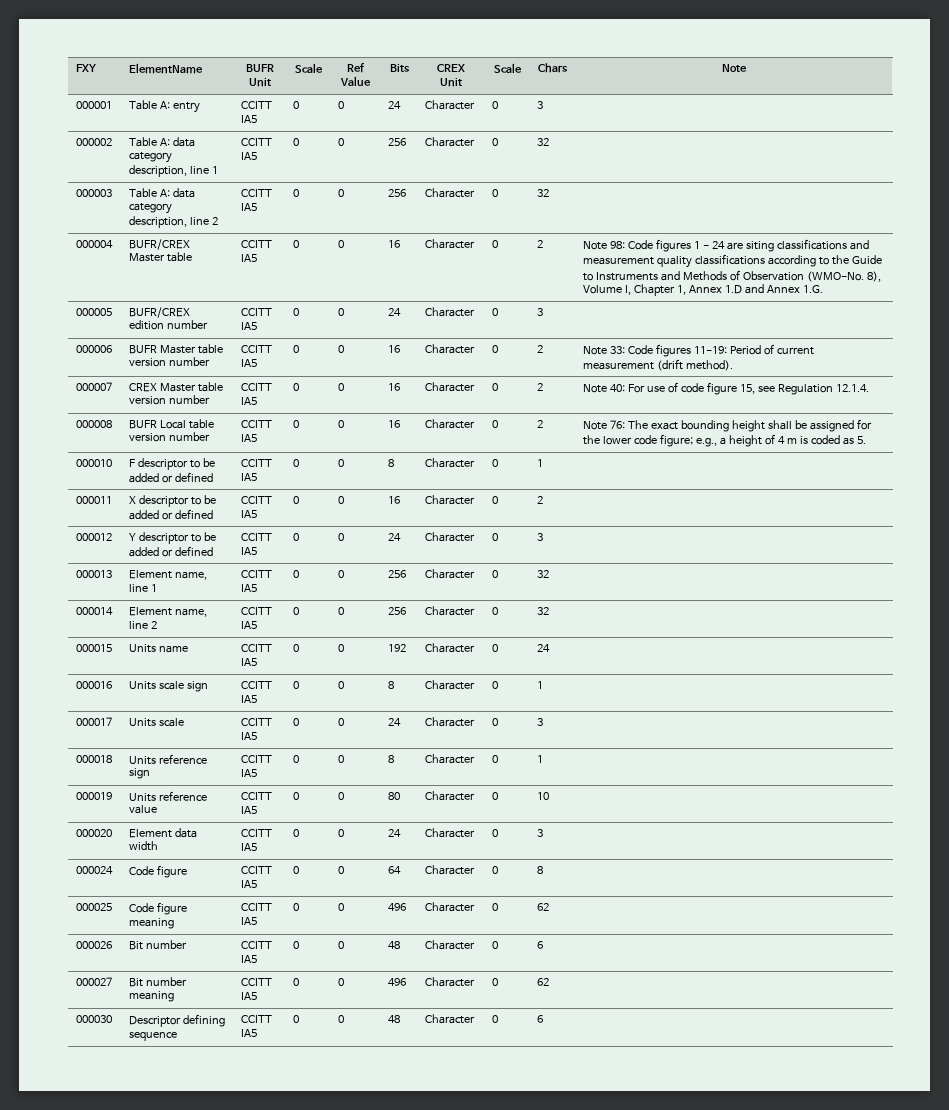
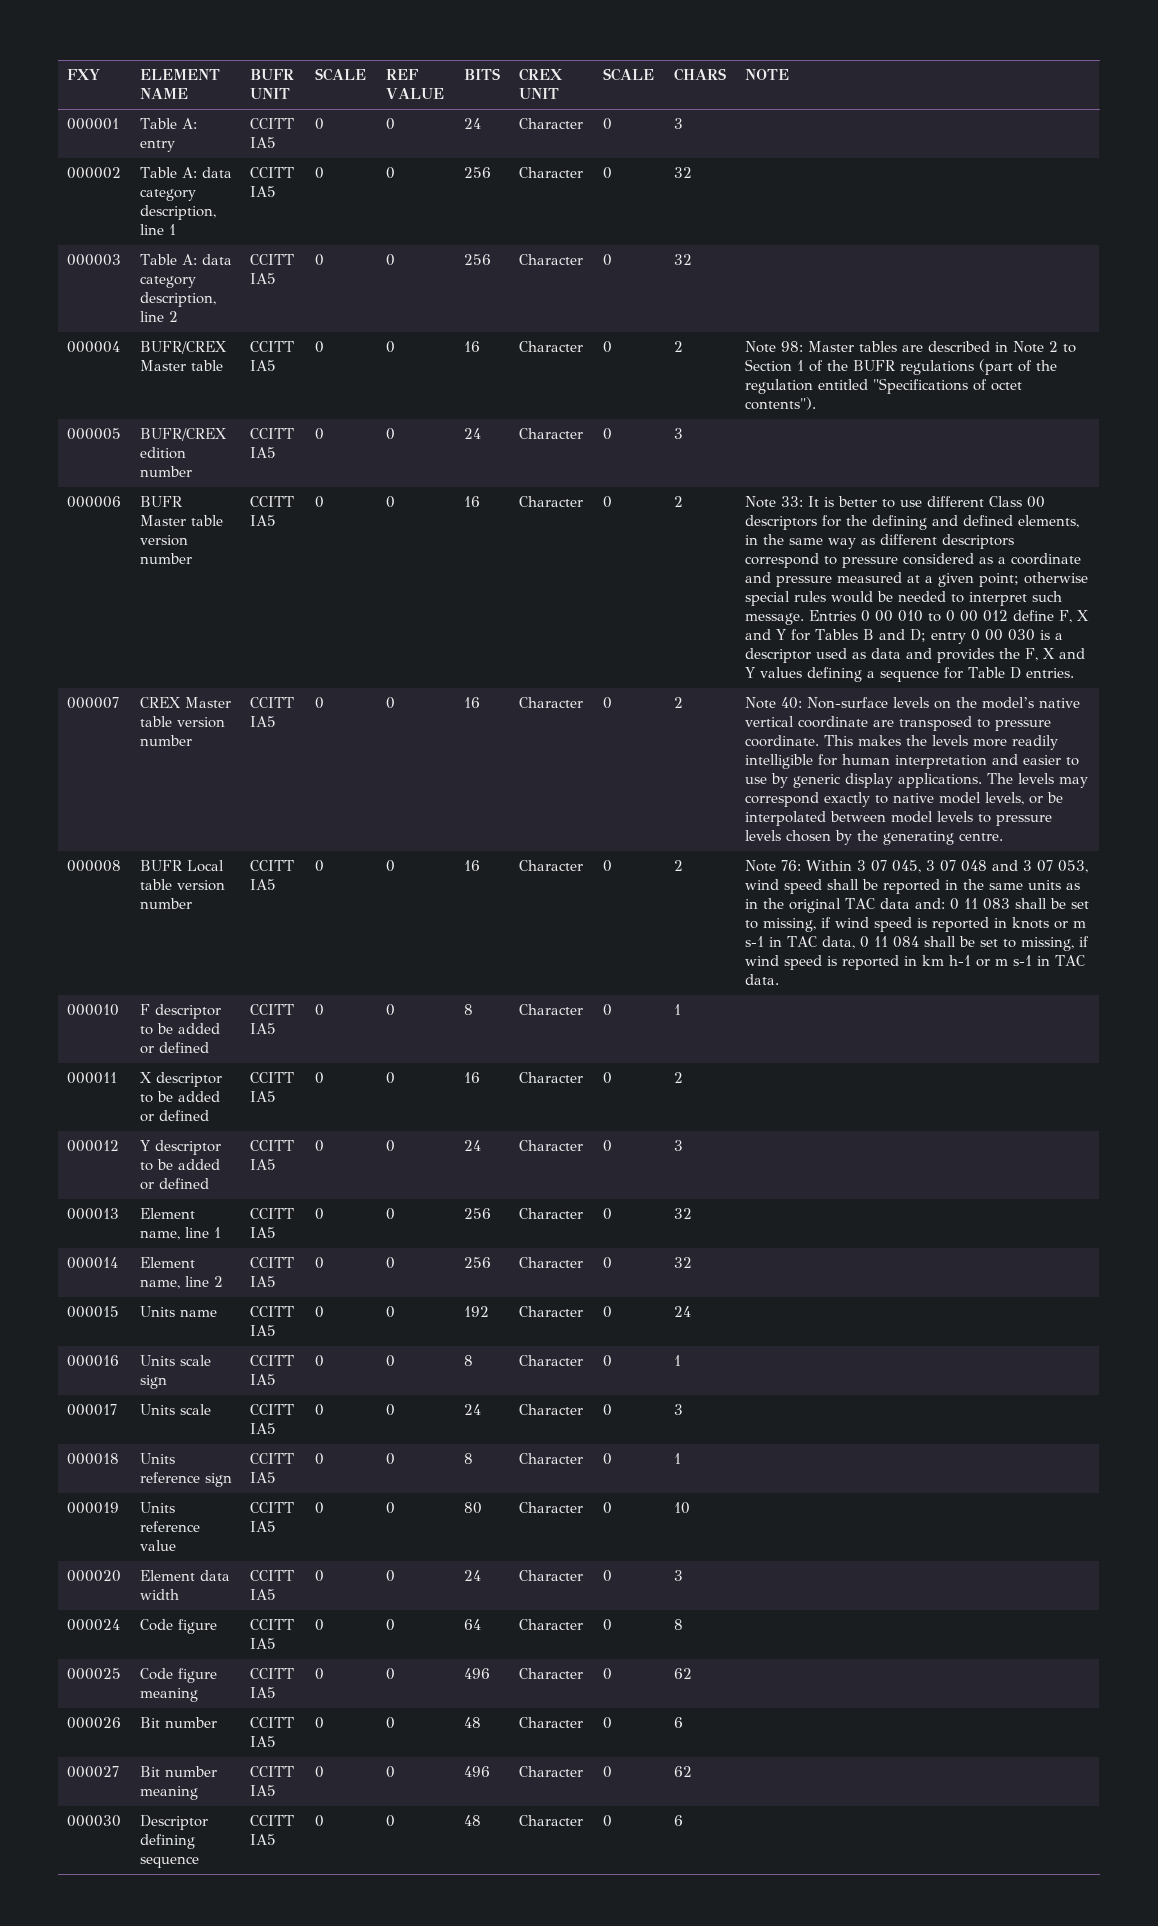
[129,63,204,74] [245,64,274,72] [248,78,271,87] [294,63,323,73] [347,63,365,73] [340,76,371,86] [389,64,410,72] [437,64,465,72] [440,78,462,87] [493,63,522,73] [538,63,568,73] [722,64,747,72] ElementName | BUFR Unit | Scale | Ref Value | Bits | CREX Unit | Scale | Chars | Note -> [140,69,221,80] [140,88,189,99] [250,69,295,80] [250,88,291,99] [315,68,367,81] [386,69,419,80] [386,88,445,99] [464,68,501,80] [519,68,564,81] [519,88,560,99] [603,68,655,81] [674,68,727,81] [745,69,790,80] ELEMENT NAME | BUFR UNIT | SCALE | REF VALUE | BITS | CREX UNIT | SCALE | CHARS | NOTE
[628,239,870,252] [583,254,883,268] [583,270,882,282] [583,284,824,296] Code figures 1 - 24 are siting classifications and measurement quality classifications according to the Guide to Instruments and Methods of Observation (WMO-No. 8), Volume I, Chapter 1, Annex 1.D and Annex 1.G. -> [808,341,1077,353] [745,359,1058,375] [745,378,1023,394] [745,397,817,410] Master tables are described in Note 2 to Section 1 of the BUFR regulations (part of the regulation entitled "Specifications of octet contents").
[628,344,815,357] [583,359,734,371] Code figures 11-19: Period of current measurement (drift method). -> [808,496,1046,508] [745,515,1080,530] [745,534,1015,549] [745,553,1082,568] [745,572,1089,587] [745,591,1063,606] [745,610,1090,625] [745,629,1064,644] [745,648,1086,663] [745,667,1075,682] It is better to use different Class 00 descriptors for the defining and defined elements, in the same way as different descriptors correspond to pressure considered as a coordinate and pressure measured at a given point; otherwise special rules would be needed to interpret such message. Entries 0 00 010 to 0 00 012 define F, X and Y for Tables B and D; entry 0 00 030 is a descriptor used as data and provides the F, X and Y values defining a sequence for Table D entries.
[628,382,870,395] For use of code figure 15, see Regulation 12.1.4. -> [807,697,1081,709] [745,716,1052,731] [745,735,1059,750] [745,754,1080,769] [745,773,1089,788] [745,792,1064,807] [745,811,1053,826] [745,830,1004,845] Non-surface levels on the model’s native vertical coordinate are transposed to pressure coordinate. This makes the levels more readily intelligible for human interpretation and easier to use by generic display applications. The levels may correspond exactly to native model levels, or be interpolated between model levels to pressure levels chosen by the generating centre.
[628,419,873,432] [583,434,866,447] The exact bounding height shall be assigned for the lower code figure; e.g., a height of 4 m is coded as 5. -> [806,860,1089,873] [745,879,1081,894] [745,898,1090,913] [745,917,1087,932] [745,936,1090,951] [745,955,1086,970] [745,974,780,985] Within 3 07 045, 3 07 048 and 3 07 053, wind speed shall be reported in the same units as in the original TAC data and: 0 11 083 shall be set to missing, if wind speed is reported in knots or m s-1 in TAC data, 0 11 084 shall be set to missing, if wind speed is reported in km h-1 or m s-1 in TAC data.

